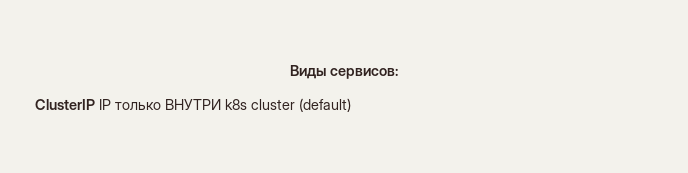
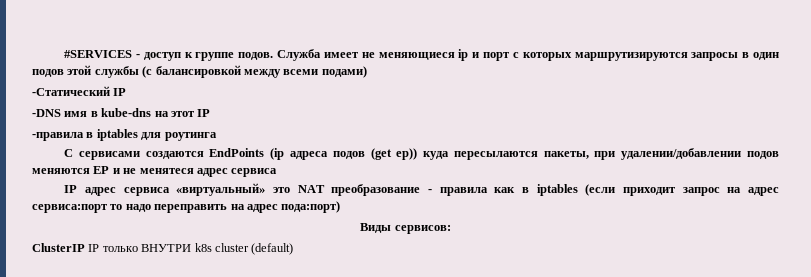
(290, 72) none -> [64,49,779,61] [32,65,367,78] [32,86,127,96] [32,108,211,117] [32,129,217,141] [64,148,779,160] [32,166,278,177] [64,183,780,196] [32,201,341,213] #SERVICES - доступ к группе подов. Служба имеет не меняющиеся ip и порт с которых маршрутизируются запросы в один подов этой службы (с балансировкой между всеми подами) // -Статический IP // -DNS имя в kube-dns на этот IP // -правила в iptables для роутинга // С сервисами создаются EndPoints (ip адреса подов (get ep)) куда пересылаются пакеты, при удалении/добавлении подов меняются EP и не менятеся адрес сервиса // IP адрес сервиса «виртуальный» это NAT преобразование - правила как в iptables (если приходит запрос на адрес сервиса:порт то надо переправить на адрес пода:порт) //

